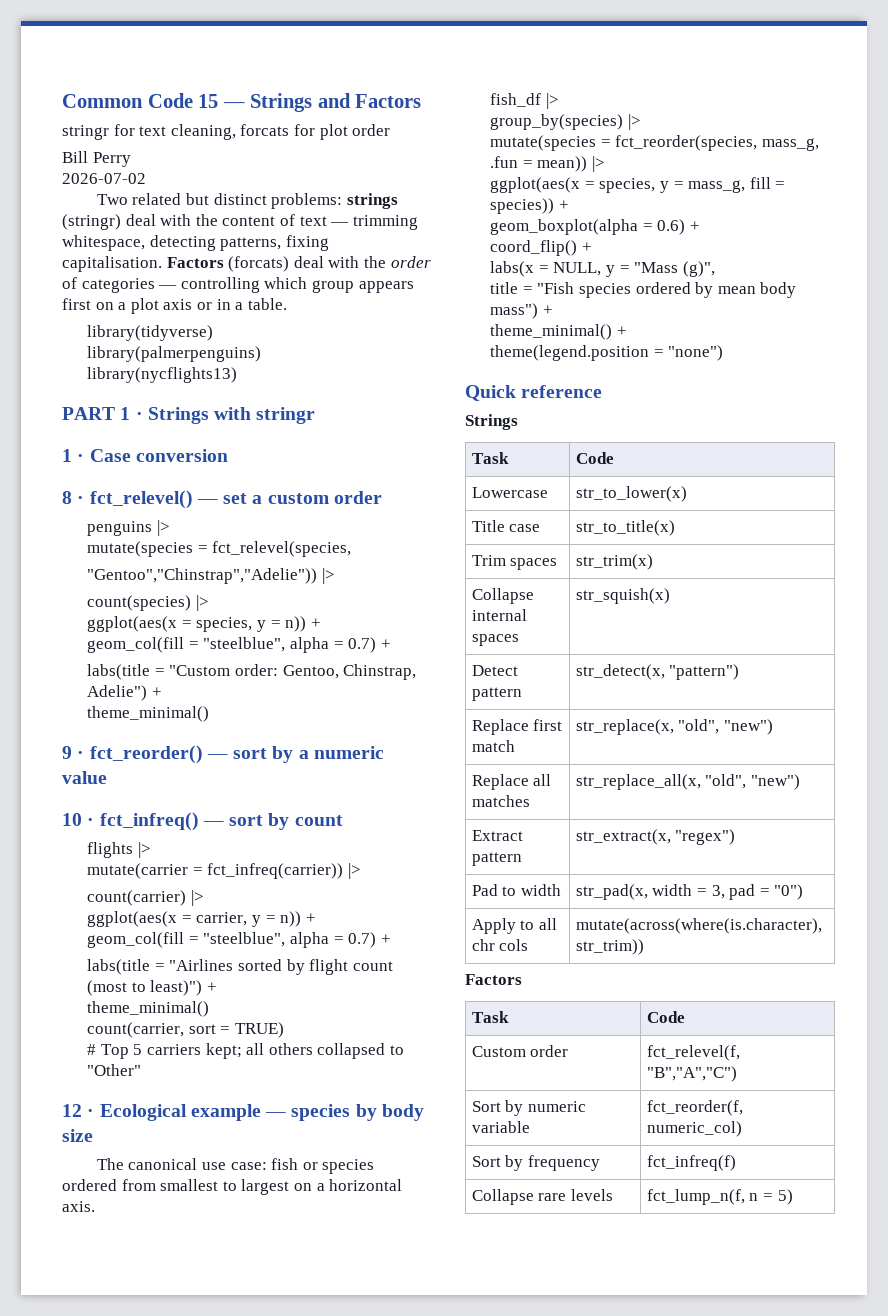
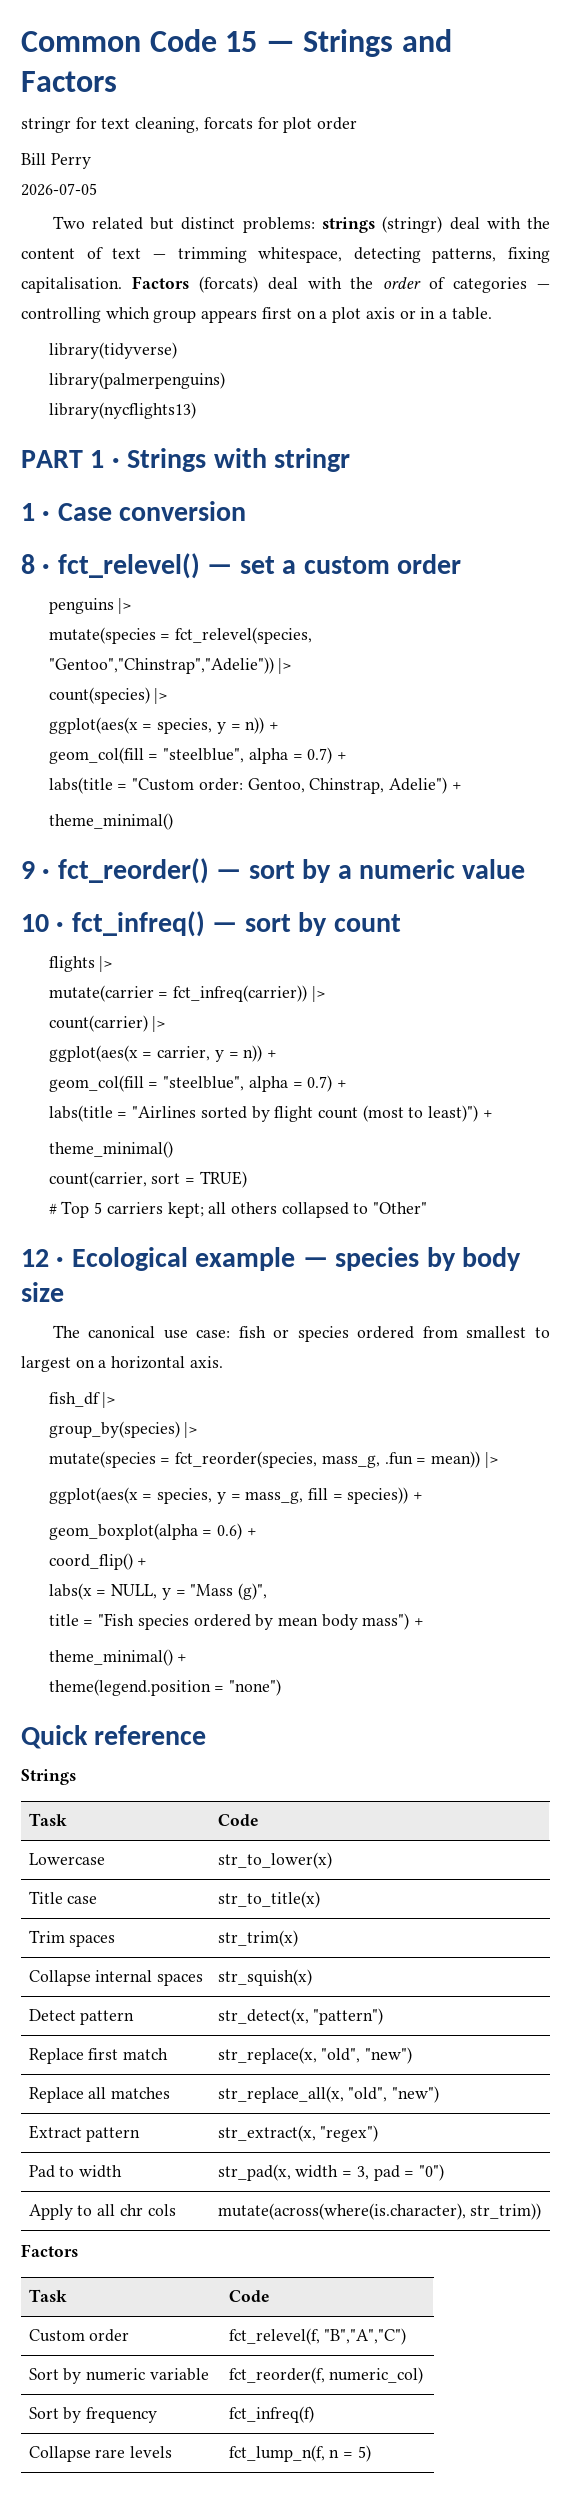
[62,173,146,184] 2026-07-02 -> [21,183,97,196] 2026-07-05

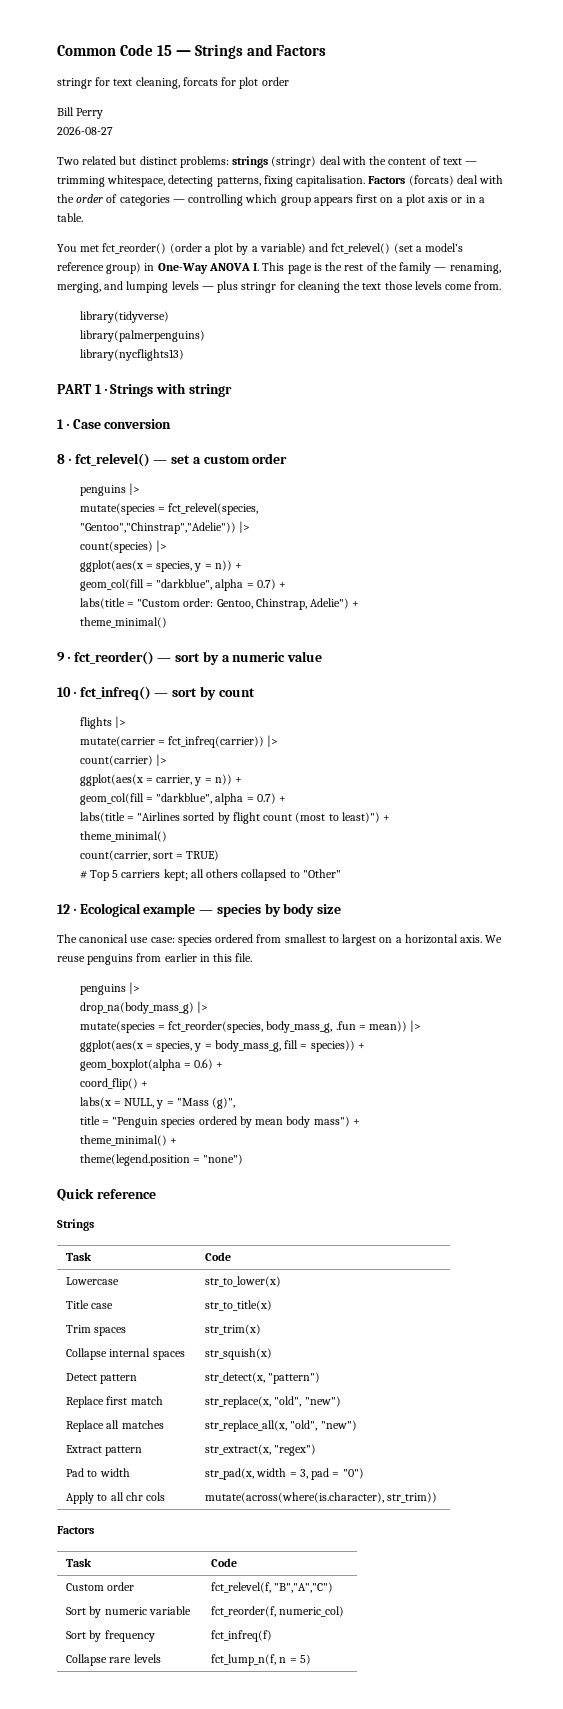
[21,183,97,196] 2026-07-05 -> [57,126,113,135] 2026-08-27
(492, 313) none -> [57,243,464,255] [57,262,501,274] [57,281,502,293] // You met fct_reorder() (order a plot by a variable) and fct_relevel() (set a model’s reference group) in One-Way ANOVA I. This page is the rest of the family — renaming, merging, and lumping levels — plus stringr for cleaning the text those levels come from.
[163,748,245,763] "steelblue", -> [156,579,213,590] "darkblue",
[163,1076,245,1091] "steelblue", -> [156,793,213,804] "darkblue",
[238,1326,290,1338] fish or -> (175, 940) none
[48,1392,117,1408] [48,1421,180,1438] // fish_df |> // group_by(species) -> [485,935,503,943] [57,953,253,965] [79,982,140,995] [79,1002,194,1014] We reuse penguins from earlier in this file. // penguins |> // drop_na(body_mass_g)
[321,1455,380,1468] mass_g, -> [266,1021,333,1033] body_mass_g,
[245,1491,304,1504] mass_g, -> [214,1040,281,1052] body_mass_g,
[98,1613,135,1626] "Fish -> [112,1117,159,1128] "Penguin

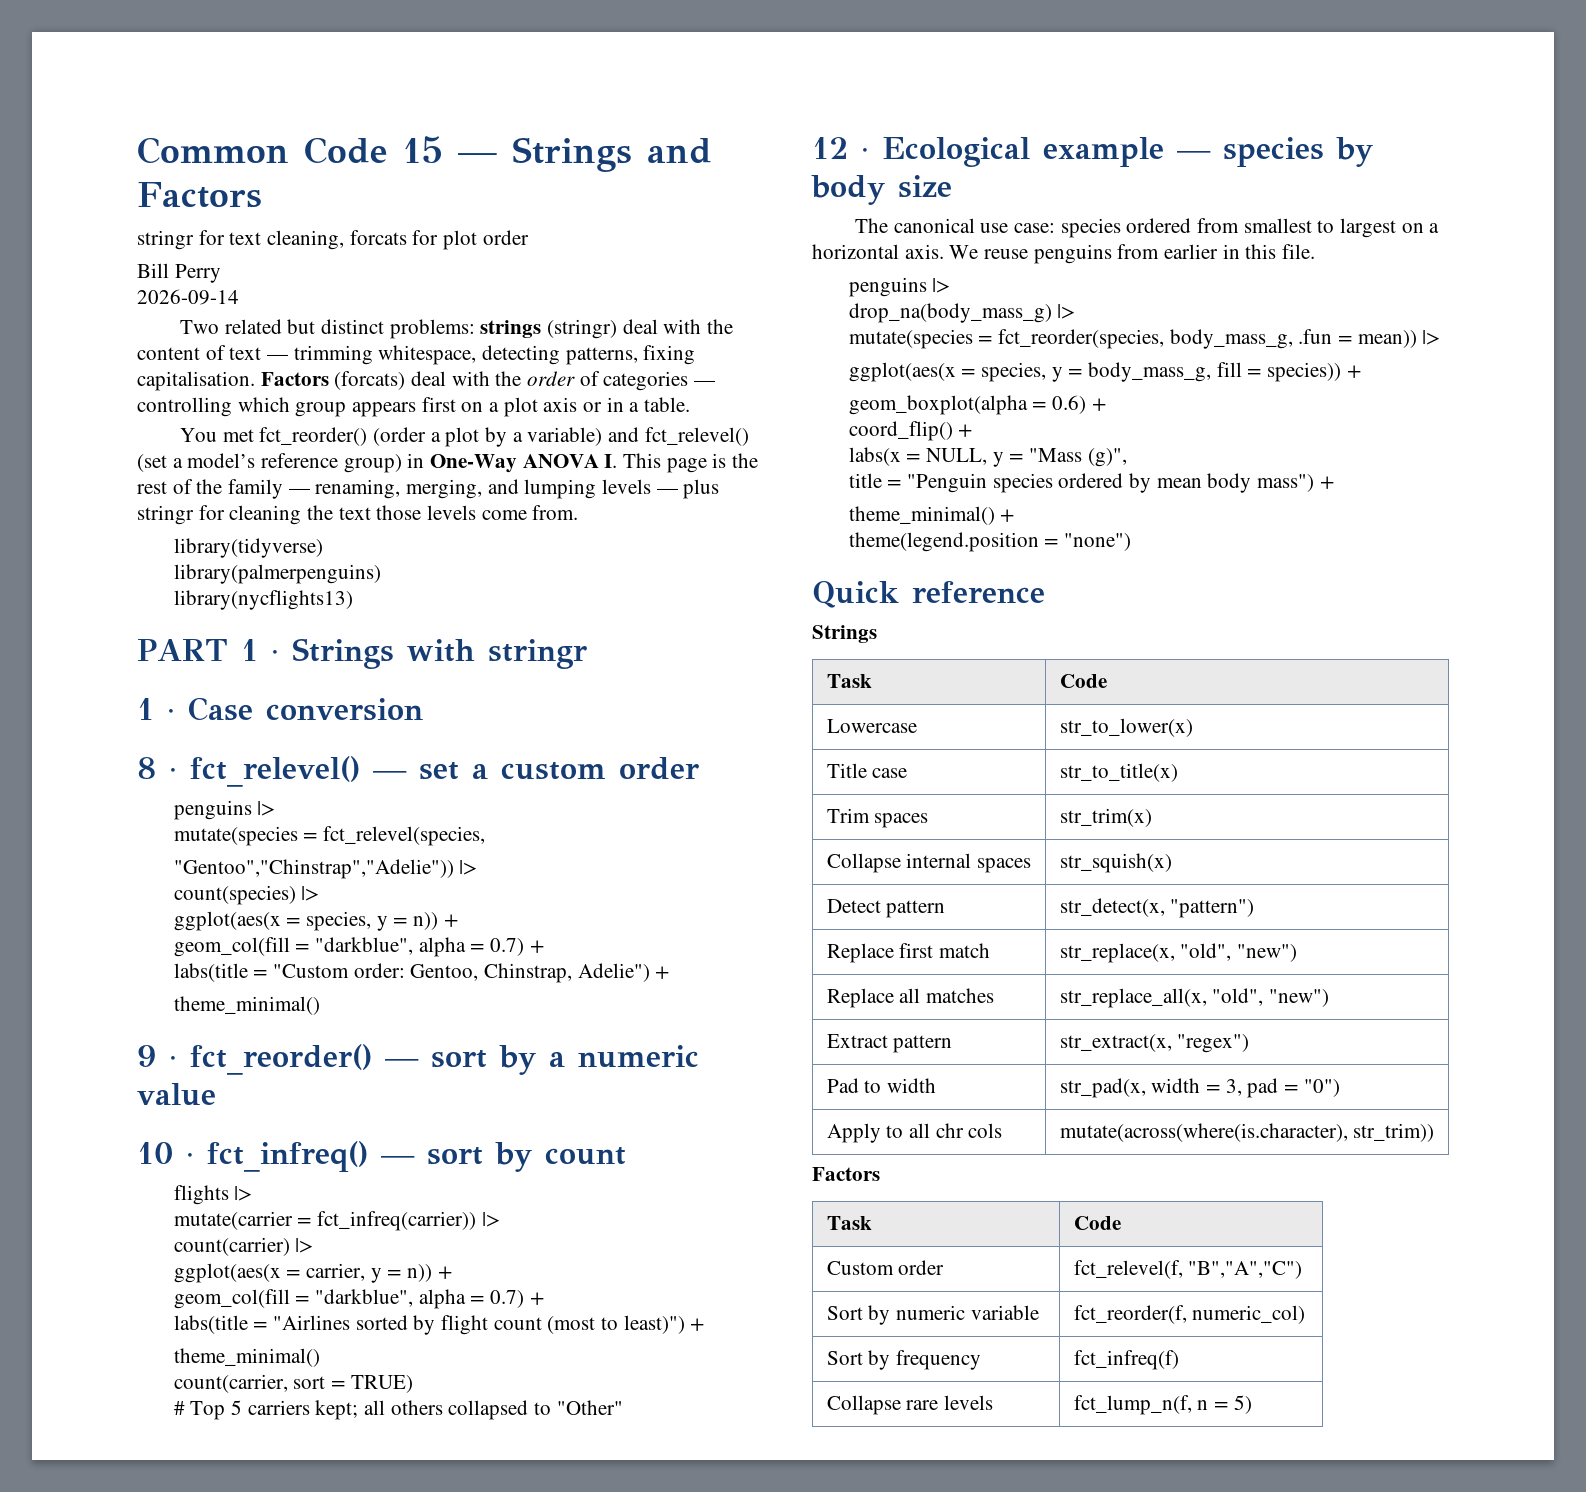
[57,126,113,135] 2026-08-27 -> [137,289,239,305] 2026-09-14

